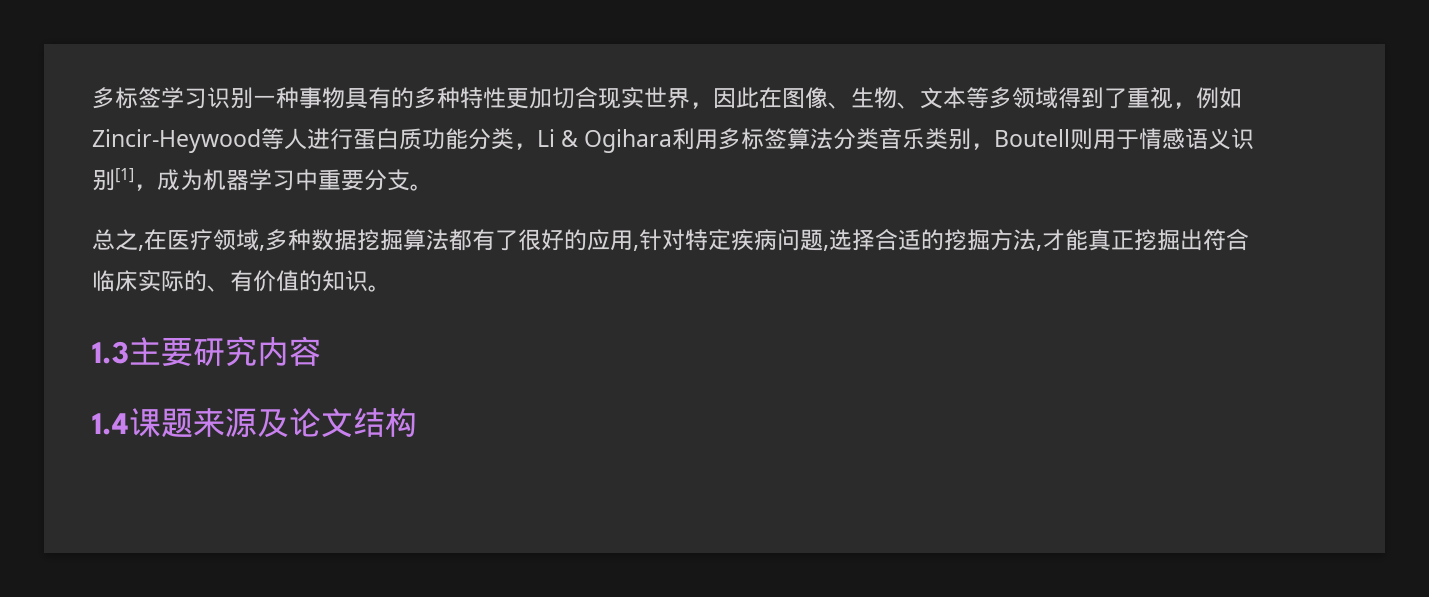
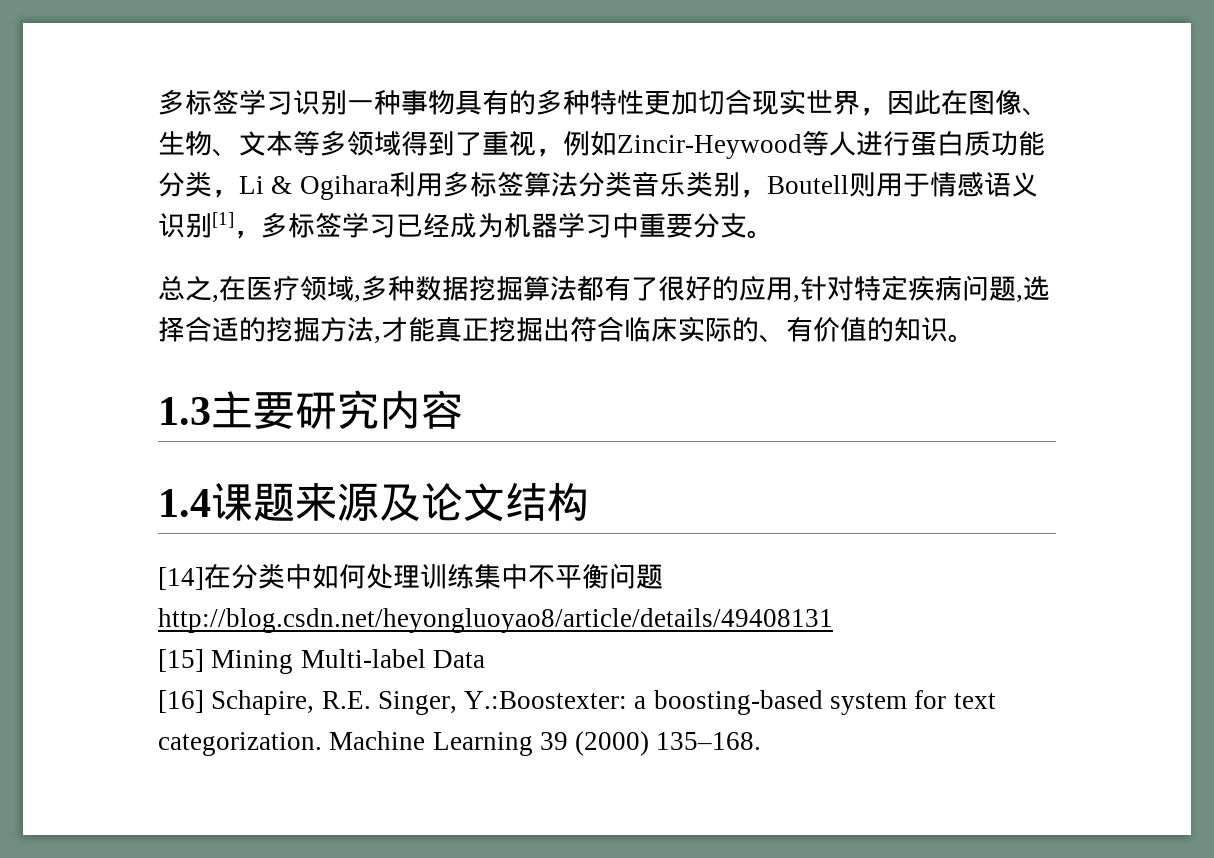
(157, 187) none -> [261,212,450,238] 多标签学习已经
(417, 422) none -> [158,563,663,590] [158,608,833,633] [158,649,485,674] [158,690,996,715] [158,731,762,756] // [14]在分类中如何处理训练集中不平衡问题http://blog.csdn.net/heyongluoyao8/article/details/49408131 // [15] Mining Multi-label Data // [16] Schapire, R.E. Singer, Y.:Boostexter: a boosting-based system for text categorization. Machine Learning 39 (2000) 135–168.

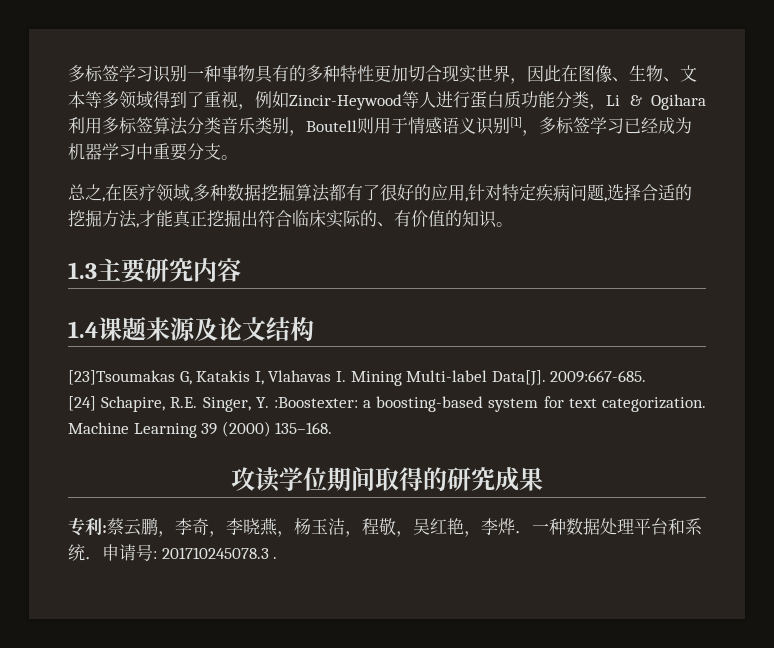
[158,563,663,590] [158,608,833,633] [158,649,485,674] [158,690,204,713] [14]在分类中如何处理训练集中不平衡问题http://blog.csdn.net/heyongluoyao8/article/details/49408131 // [15] Mining Multi-label Data // [16] -> [68,370,647,386] [68,396,96,411] [23]Tsoumakas G, Katakis I, Vlahavas I. Mining Multi-label Data[J]. 2009:667-685. // [24]
[464,691,628,709] Y.:Boostexter: -> [255,397,358,408] Y. :Boostexter:
(762, 741) none -> [231,467,543,492] [68,517,702,537] [68,544,278,561] // 攻读学位期间取得的研究成果 // 专利:蔡云鹏，李奇，李晓燕，杨玉洁，程敬，吴红艳，李烨．一种数据处理平台和系统．申请号: 201710245078.3 .

